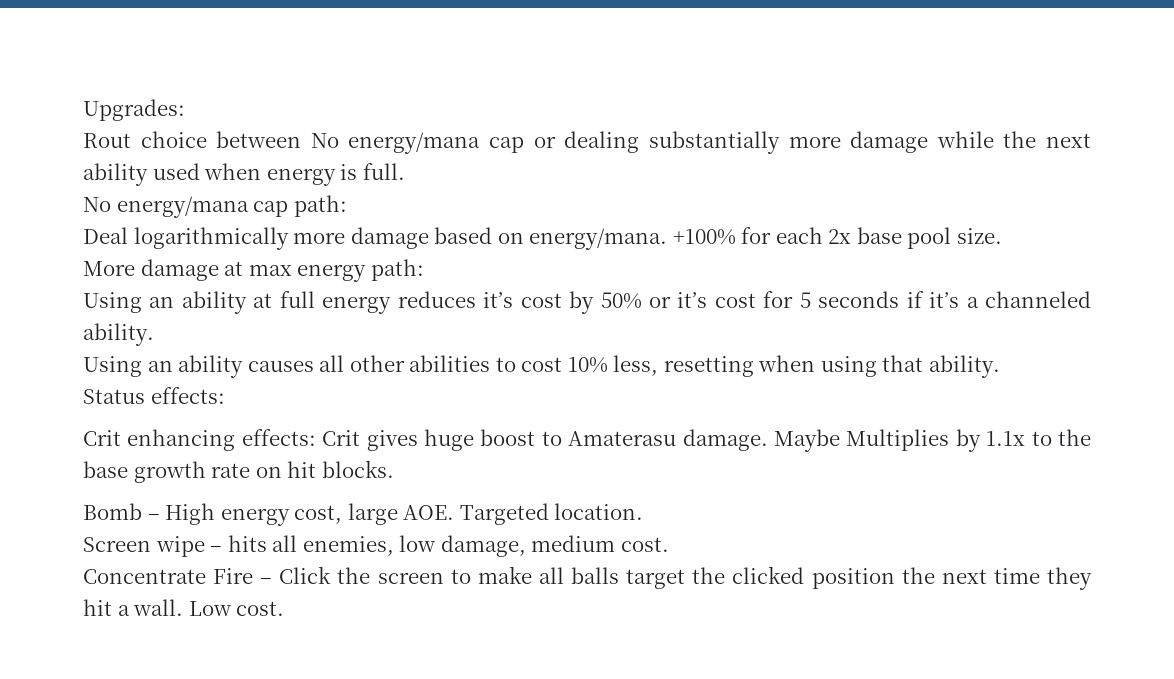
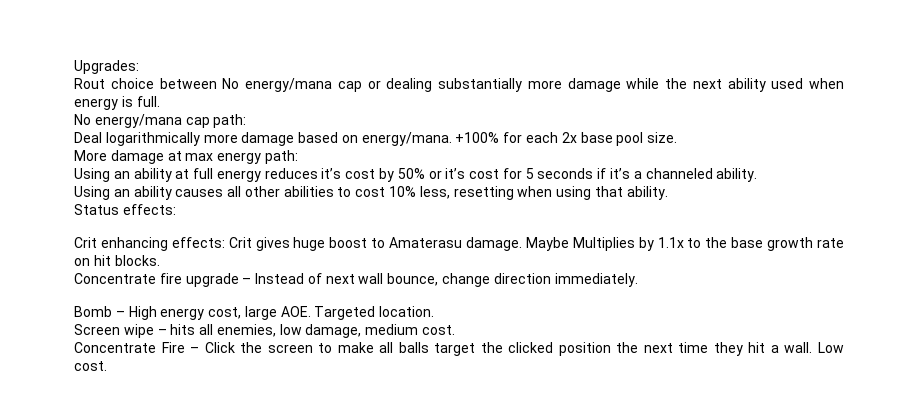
(394, 469) none -> [74,273,638,287] // Concentrate fire upgrade – Instead of next wall bounce, change direction immediately.

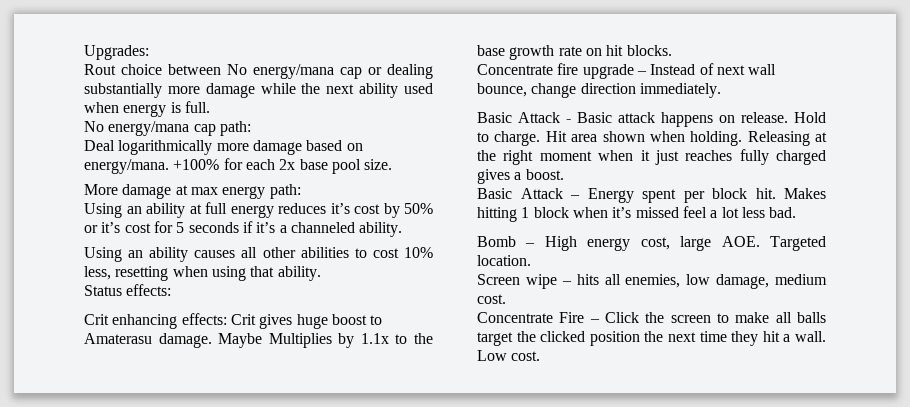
(638, 280) none -> [477,112,826,127] [477,131,827,146] [477,149,826,165] [477,169,564,184] [477,188,826,203] [477,206,797,222] // Basic Attack - Basic attack happens on release. Hold to charge. Hit area shown when holding. Releasing at the right moment when it just reaches fully charged gives a boost. // Basic Attack – Energy spent per block hit. Makes hitting 1 block when it’s missed feel a lot less bad.

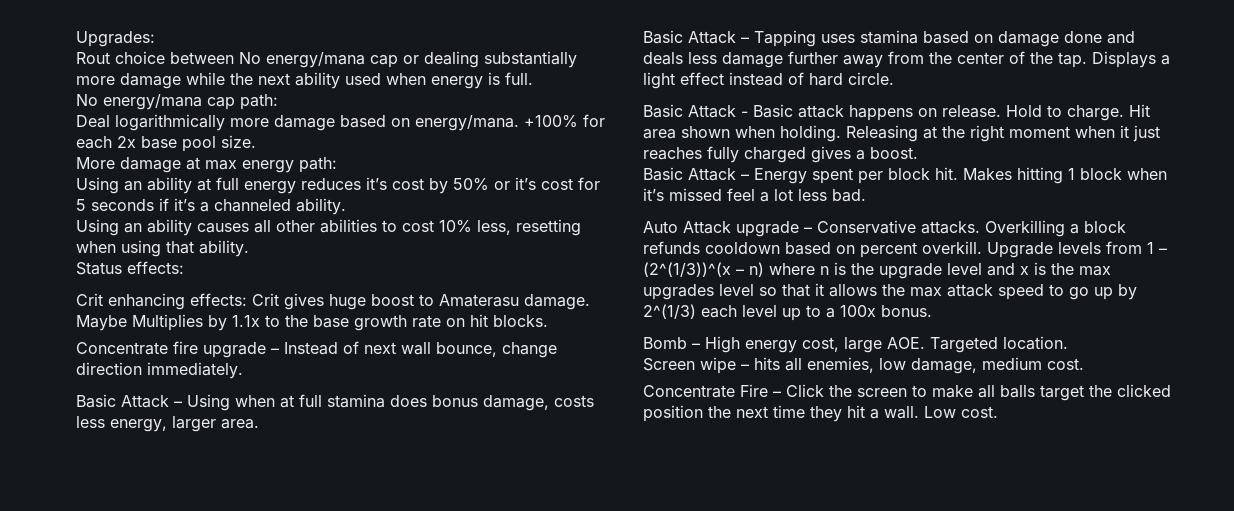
(721, 90) none -> [76,394,594,411] [76,416,259,432] [643,30,1135,47] [643,51,1170,68] [643,72,894,89] // Basic Attack – Using when at full stamina does bonus damage, costs less energy, larger area. // Basic Attack – Tapping uses stamina based on damage done and deals less damage further away from the center of the tap. Displays a light effect instead of hard circle.
(797, 212) none -> [643,220,1126,237] [643,241,1167,258] [643,262,1111,279] [643,283,1137,300] [643,304,932,321] // Auto Attack upgrade – Conservative attacks. Overkilling a block refunds cooldown based on percent overkill. Upgrade levels from 1 – (2^(1/3))^(x – n) where n is the upgrade level and x is the max upgrades level so that it allows the max attack speed to go up by 2^(1/3) each level up to a 100x bonus.

